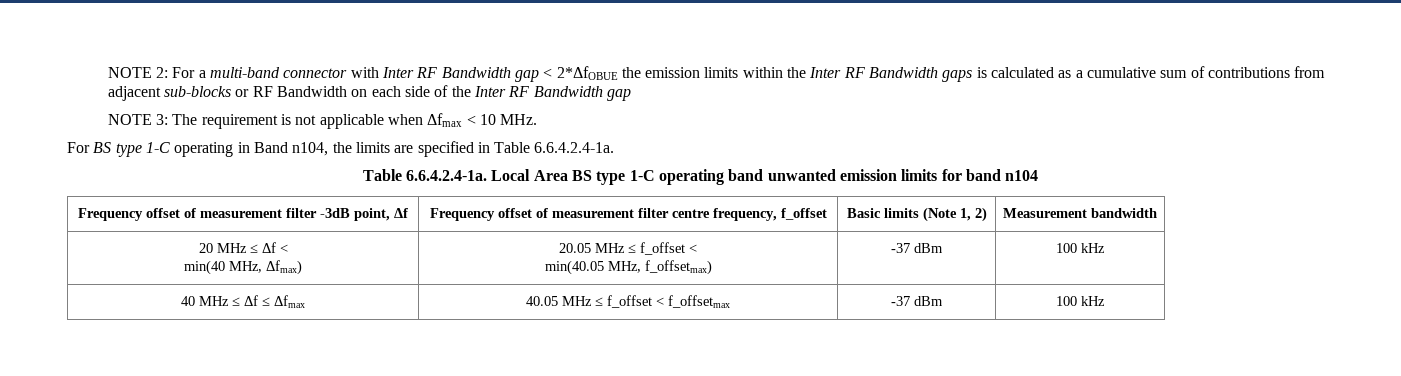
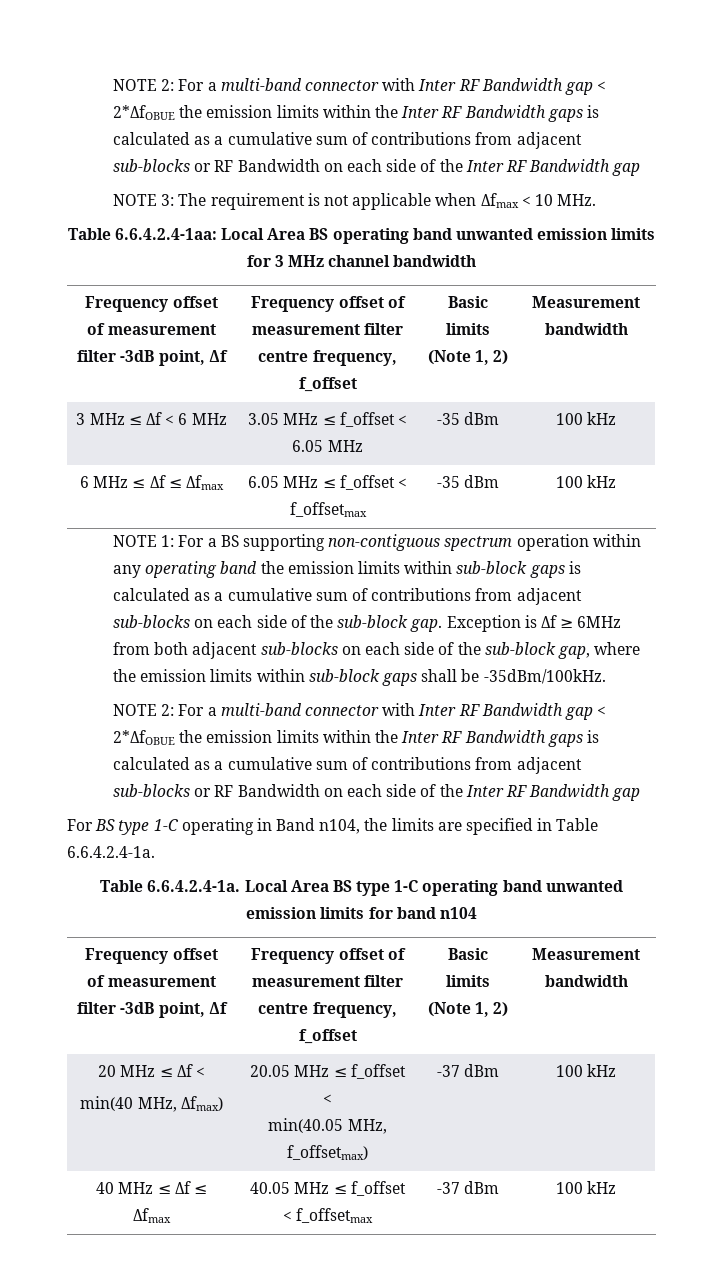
(538, 119) none -> [67,228,656,244] [246,255,477,267] [85,296,218,312] [87,323,216,335] [77,350,228,366] [251,296,406,312] [251,323,404,335] [258,350,397,366] [298,377,357,392] [448,296,488,308] [446,323,490,335] [427,350,509,365] [532,296,640,308] [544,323,628,335] [76,412,227,425] [248,412,407,427] [292,440,363,452] [436,412,500,425] [555,412,617,425] [80,475,224,490] [248,475,407,490] [289,502,367,517] [436,475,500,488] [555,475,617,488] [113,534,641,551] [113,561,581,578] [113,588,582,605] [113,615,622,632] [113,642,641,659] [113,669,606,686] [113,703,607,720] [113,730,599,747] [113,757,582,774] [113,784,641,801] // Table 6.6.4.2.4-1aa: Local Area BS operating band unwanted emission limits for 3 MHz channel bandwidth // Frequency offset of measurement filter -3dB point, Δf | Frequency offset of measurement filter centre frequency, f_offset | Basic limits (Note 1, 2) | Measurement bandwidth // 3 MHz ≤ Δf < 6 MHz | 3.05 MHz ≤ f_offset < 6.05 MHz | -35 dBm | 100 kHz // 6 MHz ≤ Δf ≤ Δfmax | 6.05 MHz ≤ f_offset < f_offsetmax | -35 dBm | 100 kHz // NOTE 1: For a BS supporting non-contiguous spectrum operation within any operating band the emission limits within sub-block gaps is calculated as a cumulative sum of contributions from adjacent sub-blocks on each side of the sub-block gap. Exception is Δf ≥ 6MHz from both adjacent sub-blocks on each side of the sub-block gap, where the emission limits within sub-block gaps shall be -35dBm/100kHz. // NOTE 2: For a multi-band connector with Inter RF Bandwidth gap < 2*ΔfOBUE the emission limits within the Inter RF Bandwidth gaps is calculated as a cumulative sum of contributions from adjacent sub-blocks or RF Bandwidth on each side of the Inter RF Bandwidth gap

